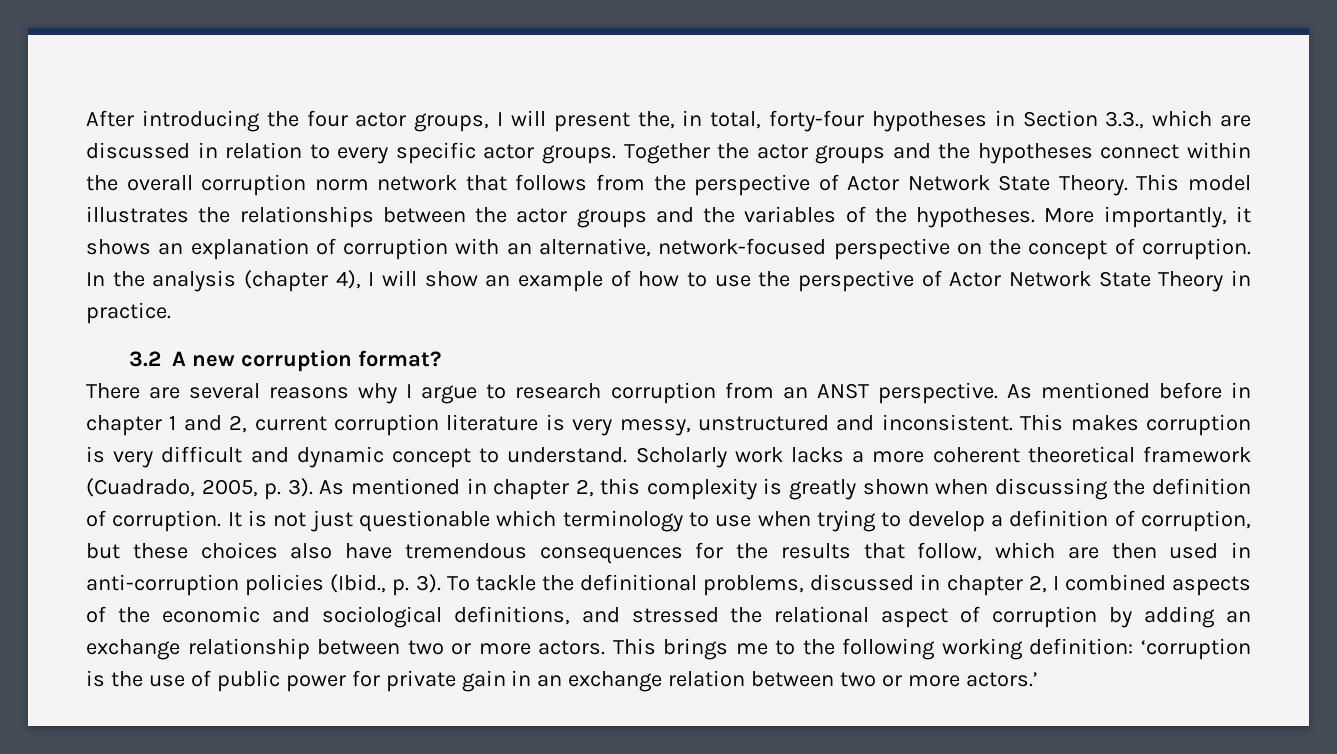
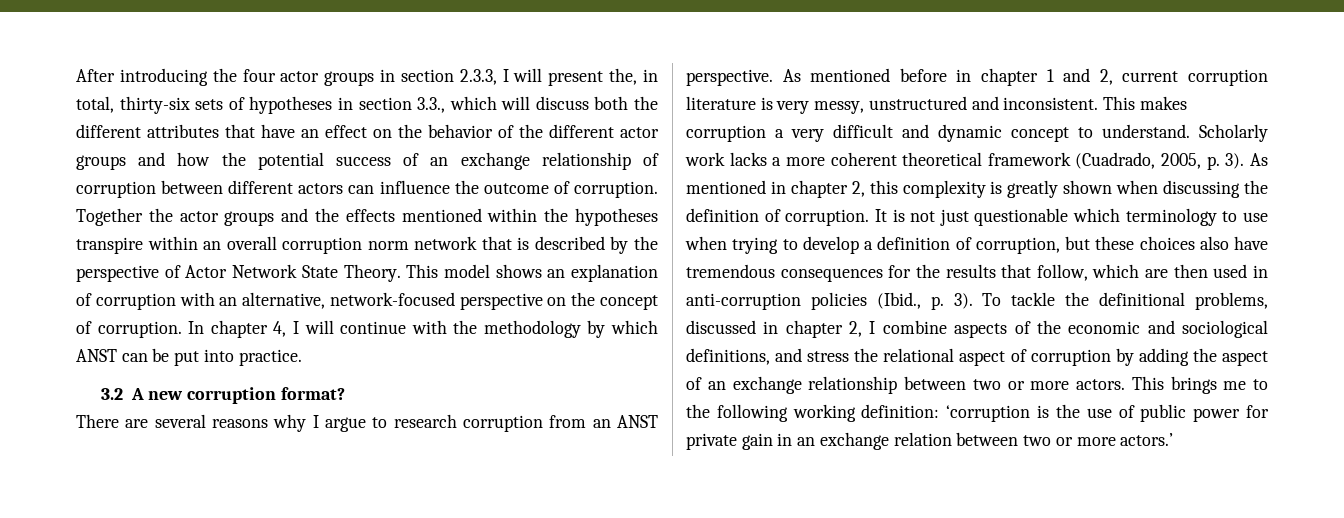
[414,113,490,132] groups, -> [324,69,497,86] groups in section 2.3.3,
[769,110,864,132] forty-four -> [119,96,245,114] thirty-six sets of
[1022,110,1098,127] Section -> [358,97,412,110] section
[1220,115,1251,127] [86,142,616,164] are discussed in relation to every specific actor groups. -> [501,96,658,110] [76,124,659,138] [76,152,659,170] [76,180,658,198] will discuss both the different attributes that have an effect on the behavior of the different actor groups and how the potential success of an exchange relationship of corruption between different actors can influence the outcome of corruption.
[977,142,1251,164] [86,175,118,191] hypotheses connect within the -> [345,208,658,226] [76,236,222,254] effects mentioned within the hypotheses transpire within an
[515,174,645,191] follows from -> [517,236,629,254] is described by
[86,206,1251,228] illustrates the relationships between the actor groups and the variables of the hypotheses. More importantly, it -> (490, 271) none
[112,270,1251,292] the analysis (chapter 4), I will show an example of how to use the perspective of Actor Network State Theory in -> [210,320,658,338] [76,348,234,366] chapter 4, I will continue with the methodology by which ANST can be put into
[86,446,105,463] is -> [775,129,784,138] a
[1064,574,1166,591] combined -> [882,320,947,334] combine
[631,607,719,623] stressed -> [807,351,850,362] stress
(1216, 617) none -> [1192,348,1268,366] [686,377,702,390] the aspect of

